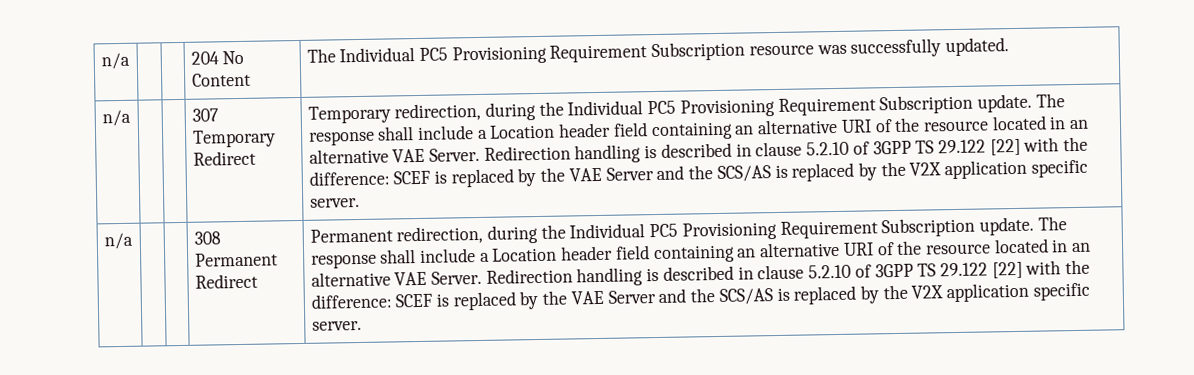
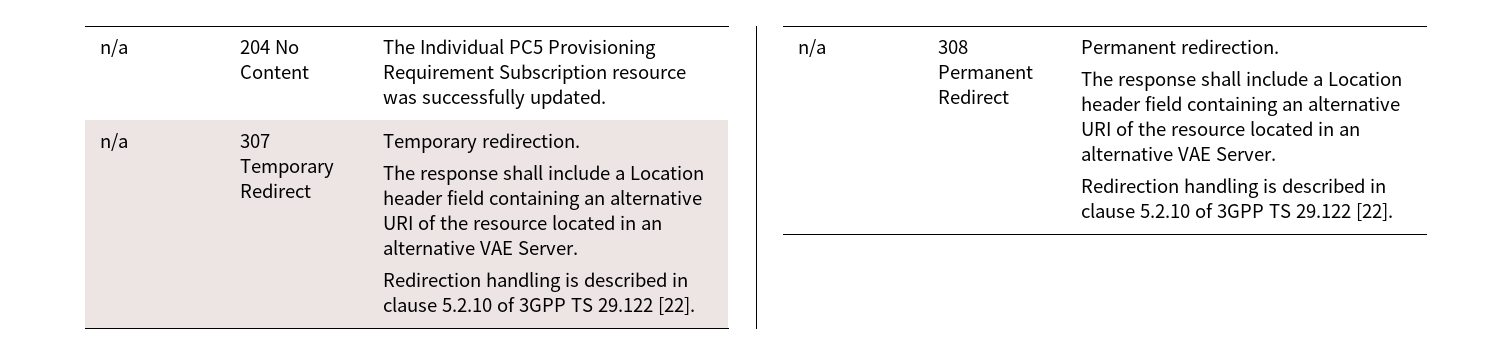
[394,93,1033,122] redirection, during the Individual PC5 Provisioning Requirement Subscription update. -> [482,133,581,148] redirection. //
(481, 154) none -> (579, 248) //
[989,136,1089,156] [308,159,1088,188] [309,197,360,208] [22] with the difference: SCEF is replaced by the VAE Server and the SCS/AS is replaced by the V2X application specific server. -> [658,297,696,315] [22].
[396,216,1035,245] redirection, during the Individual PC5 Provisioning Requirement Subscription update. -> [1181,39,1280,54] redirection. //
(483, 277) none -> (1277, 154) //
[991,259,1091,279] [310,282,1090,311] [311,320,362,331] [22] with the difference: SCEF is replaced by the VAE Server and the SCS/AS is replaced by the V2X application specific server. -> [1356,203,1394,221] [22].

